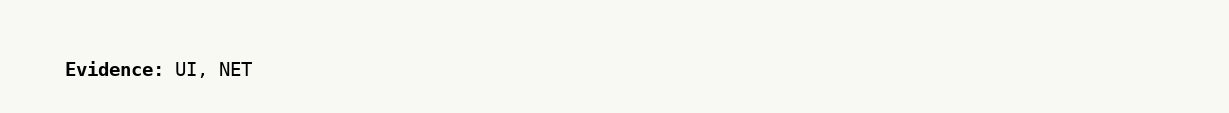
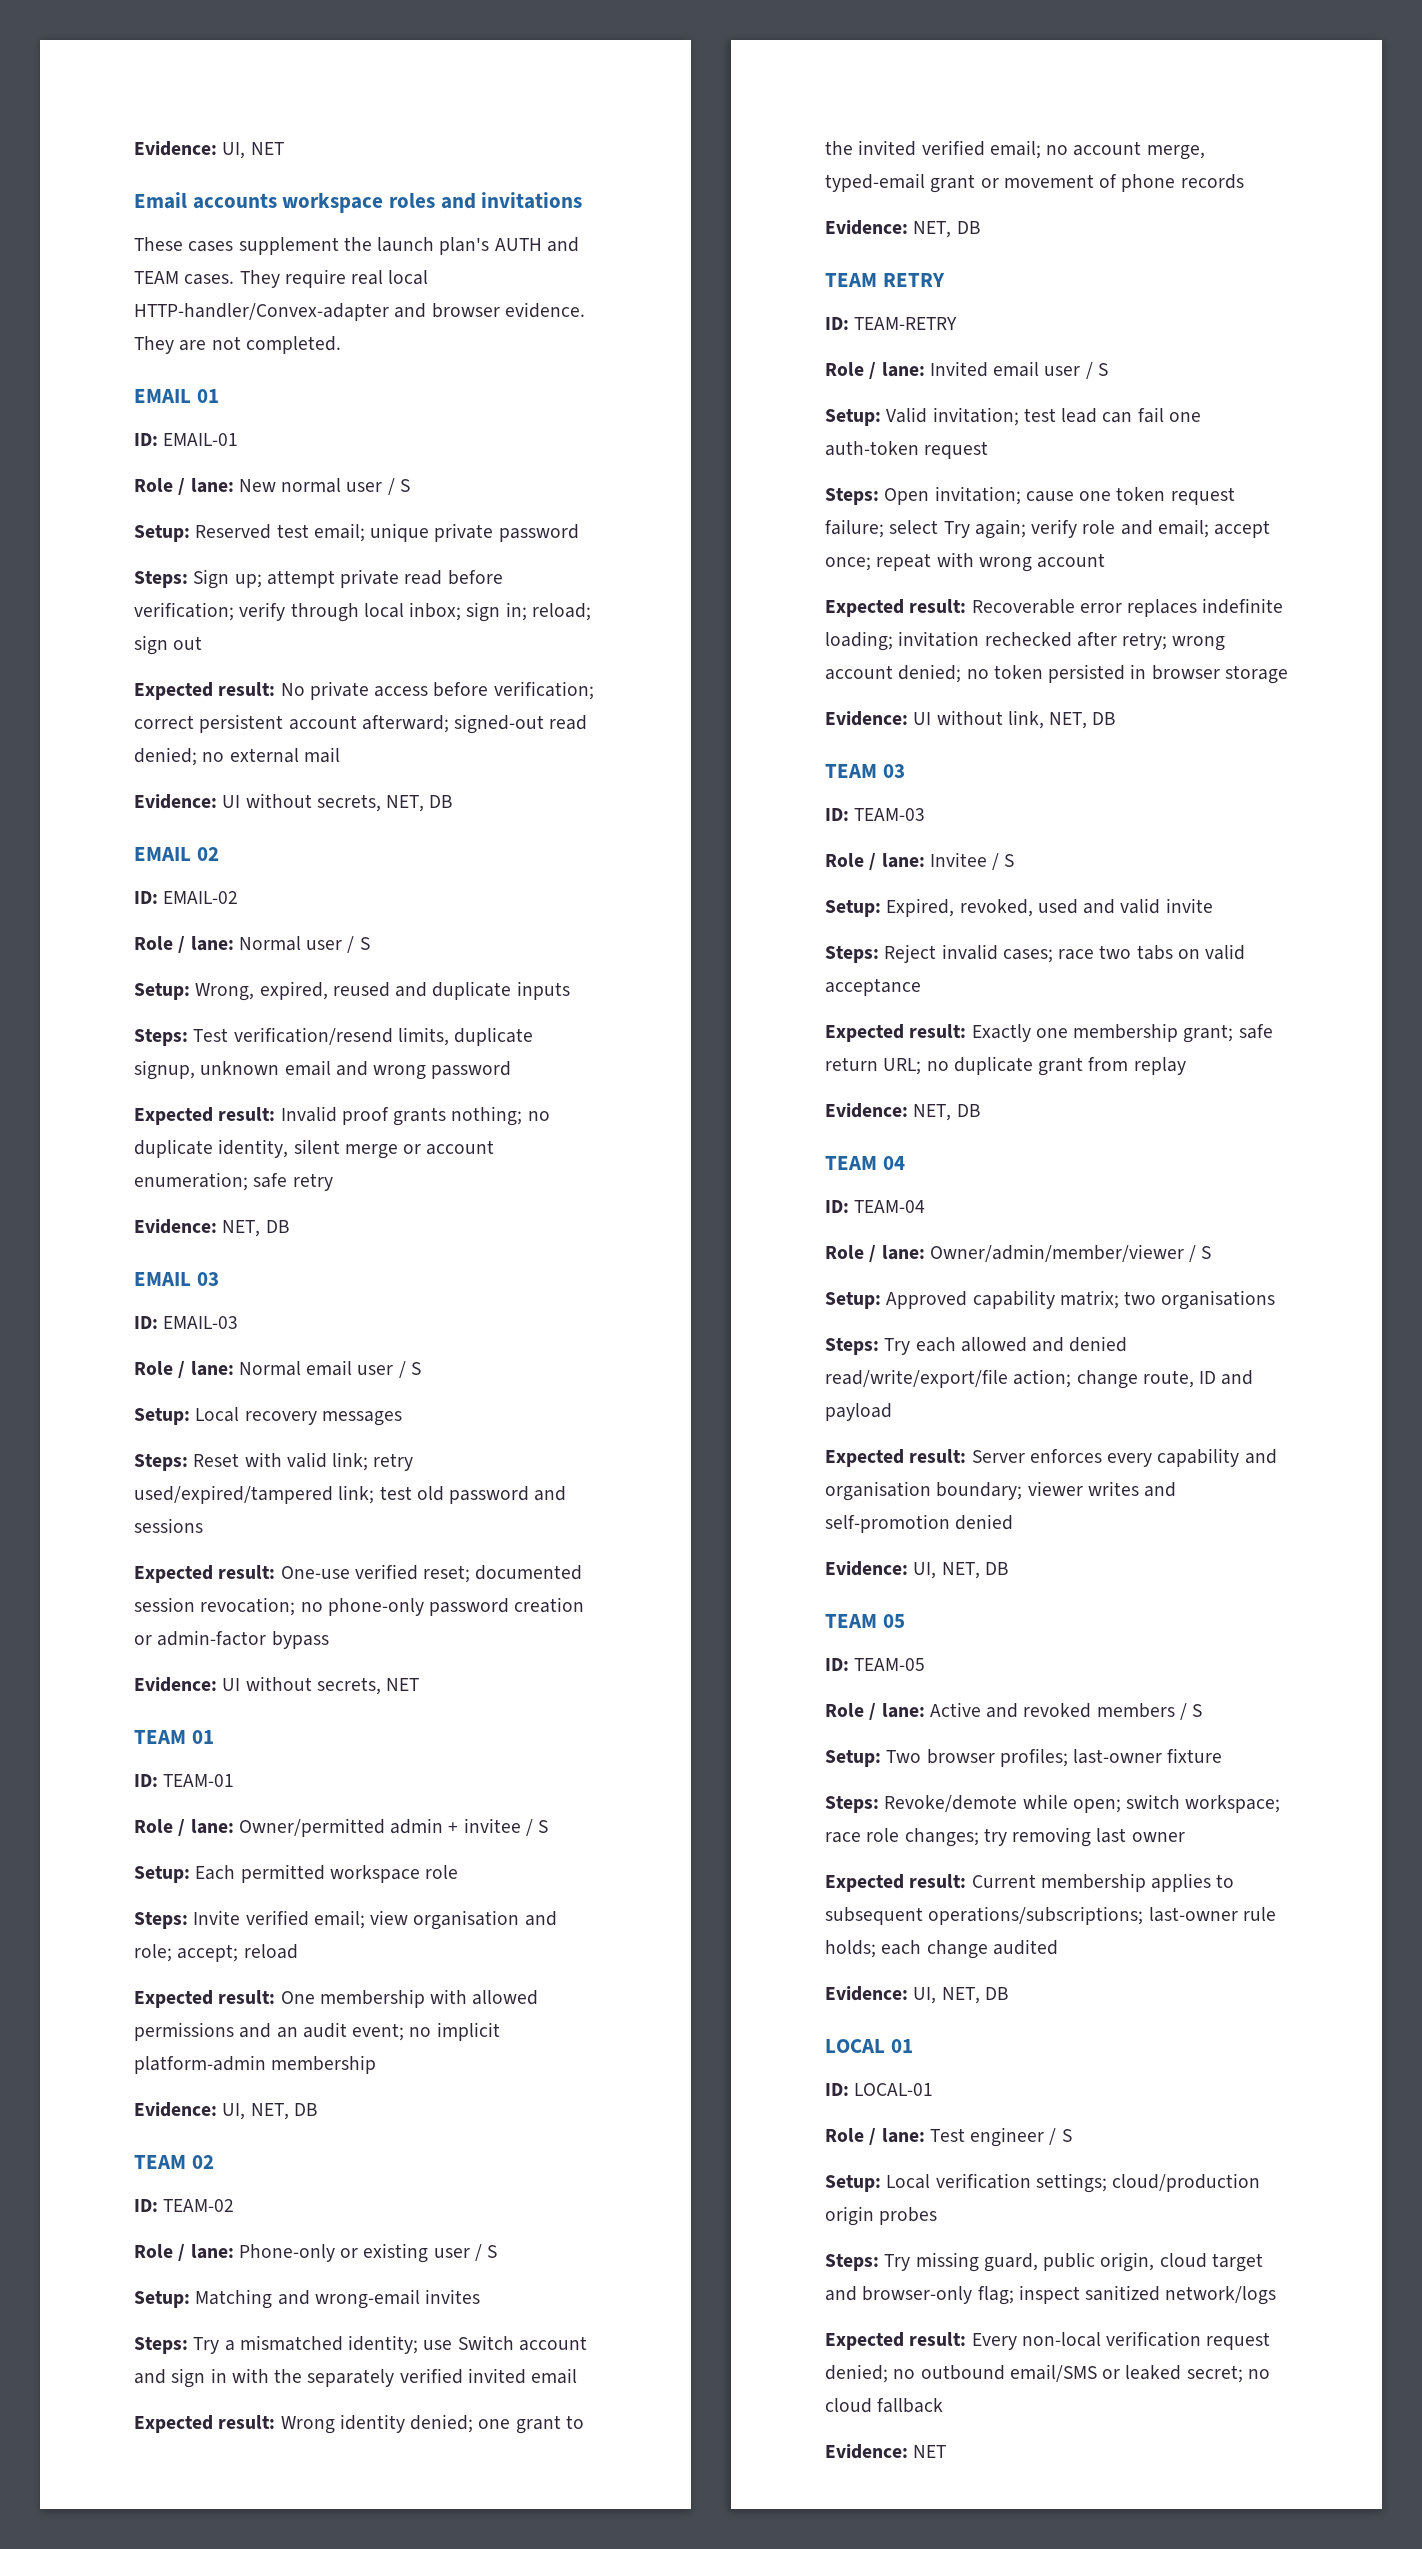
(252, 69) none -> [134,192,583,213] [134,237,579,255] [134,269,429,288] [134,302,585,321] [134,336,341,354] [134,389,219,403] [134,433,239,446] [134,478,410,495] [134,523,579,542] [134,569,503,589] [134,602,591,622] [134,635,203,655] [134,681,594,700] [134,714,588,734] [134,747,340,766] [134,793,453,812] [134,847,219,861] [134,891,239,904] [134,936,370,953] [134,981,570,1001] [134,1027,534,1046] [134,1060,512,1080] [134,1106,550,1126] [134,1139,495,1159] [134,1172,333,1191] [134,1219,289,1237] [134,1272,219,1286] [134,1316,239,1329] [134,1360,421,1378] [134,1407,402,1426] [134,1452,414,1471] [134,1485,567,1504] [134,1518,203,1533] [134,1564,583,1583] [134,1597,585,1616] [134,1630,329,1649] [134,1676,420,1695] [134,1730,214,1744] [134,1774,235,1787] [134,1818,549,1837] [134,1864,459,1883] [134,1910,557,1930] [134,1944,298,1962] [134,1989,539,2008] [134,2022,500,2041] [134,2055,377,2074] [134,2102,317,2120] [134,2155,214,2169] [134,2199,235,2212] [134,2243,498,2263] [134,2289,481,2309] [134,2335,587,2354] [134,2368,578,2388] [134,2414,584,2434] [825,140,1205,160] [825,173,1244,193] [825,220,980,238] [825,273,945,287] [825,317,958,330] [825,361,1108,379] [825,407,1201,426] [825,441,989,459] [825,486,1235,505] [825,519,1271,539] [825,552,1106,572] [825,598,1284,617] [825,631,1226,651] [825,664,1288,684] [825,710,1116,729] [825,764,905,778] [825,808,926,821] [825,852,1015,870] [825,898,1213,917] [825,944,1246,963] [825,978,921,996] [825,1023,1273,1043] [825,1056,1186,1076] [825,1103,980,1121] [825,1156,905,1170] [825,1200,926,1213] [825,1244,1212,1262] [825,1290,1276,1310] [825,1336,1128,1355] [825,1369,1254,1389] [825,1403,892,1421] [825,1448,1277,1467] [825,1481,1177,1501] [825,1514,1014,1533] [825,1561,1008,1579] [825,1614,905,1628] [825,1658,926,1671] [825,1702,1203,1720] [825,1748,1223,1767] [825,1794,1281,1813] [825,1827,1185,1847] [825,1873,1235,1892] [825,1906,1276,1925] [825,1939,1058,1959] [825,1986,1008,2004] [825,2039,913,2053] [825,2083,934,2096] [825,2127,1072,2147] [825,2173,1261,2193] [825,2206,938,2226] [825,2252,1263,2272] [825,2285,1277,2305] [825,2331,1271,2350] [825,2364,1270,2383] [825,2398,944,2413] [825,2444,947,2459] // Email accounts workspace roles and invitations // These cases supplement the launch plan's AUTH and TEAM cases. They require real local HTTP-handler/Convex-adapter and browser evidence. They are not completed. // EMAIL 01 // ID: EMAIL-01 // Role / lane: New normal user / S // Setup: Reserved test email; unique private password // Steps: Sign up; attempt private read before verification; verify through local inbox; sign in; reload; sign out // Expected result: No private access before verification; correct persistent account afterward; signed-out read denied; no external mail // Evidence: UI without secrets, NET, DB // EMAIL 02 // ID: EMAIL-02 // Role / lane: Normal user / S // Setup: Wrong, expired, reused and duplicate inputs // Steps: Test verification/resend limits, duplicate signup, unknown email and wrong password // Expected result: Invalid proof grants nothing; no duplicate identity, silent merge or account enumeration; safe retry // Evidence: NET, DB // EMAIL 03 // ID: EMAIL-03 // Role / lane: Normal email user / S // Setup: Local recovery messages // Steps: Reset with valid link; retry used/expired/tampered link; test old password and sessions // Expected result: One-use verified reset; documented session revocation; no phone-only password creation or admin-factor bypass // Evidence: UI without secrets, NET // TEAM 01 // ID: TEAM-01 // Role / lane: Owner/permitted admin + invitee / S // Setup: Each permitted workspace role // Steps: Invite verified email; view organisation and role; accept; reload // Expected result: One membership with allowed permissions and an audit event; no implicit platform-admin membership // Evidence: UI, NET, DB // TEAM 02 // ID: TEAM-02 // Role / lane: Phone-only or existing user / S // Setup: Matching and wrong-email invites // Steps: Try a mismatched identity; use Switch account and sign in with the separately verified invited email // Expected result: Wrong identity denied; one grant to the invited verified email; no account merge, typed-email grant or movement of phone records // Evidence: NET, DB // TEAM RETRY // ID: TEAM-RETRY // Role / lane: Invited email user / S // Setup: Valid invitation; test lead can fail one auth-token request // Steps: Open invitation; cause one token request failure; select Try again; verify role and email; accept once; repeat with wrong account // Expected result: Recoverable error replaces indefinite loading; invitation rechecked after retry; wrong account denied; no token persisted in browser storage // Evidence: UI without link, NET, DB // TEAM 03 // ID: TEAM-03 // Role / lane: Invitee / S // Setup: Expired, revoked, used and valid invite // Steps: Reject invalid cases; race two tabs on valid acceptance // Expected result: Exactly one membership grant; safe return URL; no duplicate grant from replay // Evidence: NET, DB // TEAM 04 // ID: TEAM-04 // Role / lane: Owner/admin/member/viewer / S // Setup: Approved capability matrix; two organisations // Steps: Try each allowed and denied read/write/export/file action; change route, ID and payload // Expected result: Server enforces every capability and organisation boundary; viewer writes and self-promotion denied // Evidence: UI, NET, DB // TEAM 05 // ID: TEAM-05 // Role / lane: Active and revoked members / S // Setup: Two browser profiles; last-owner fixture // Steps: Revoke/demote while open; switch workspace; race role changes; try removing last owner // Expected result: Current membership applies to subsequent operations/subscriptions; last-owner rule holds; each change audited // Evidence: UI, NET, DB // LOCAL 01 // ID: LOCAL-01 // Role / lane: Test engineer / S // Setup: Local verification settings; cloud/production origin probes // Steps: Try missing guard, public origin, cloud target and browser-only flag; inspect sanitized network/logs // Expected result: Every non-local verification request denied; no outbound email/SMS or leaked secret; no cloud fallback // Evidence: NET

